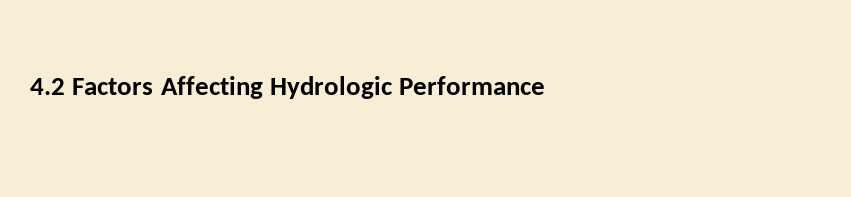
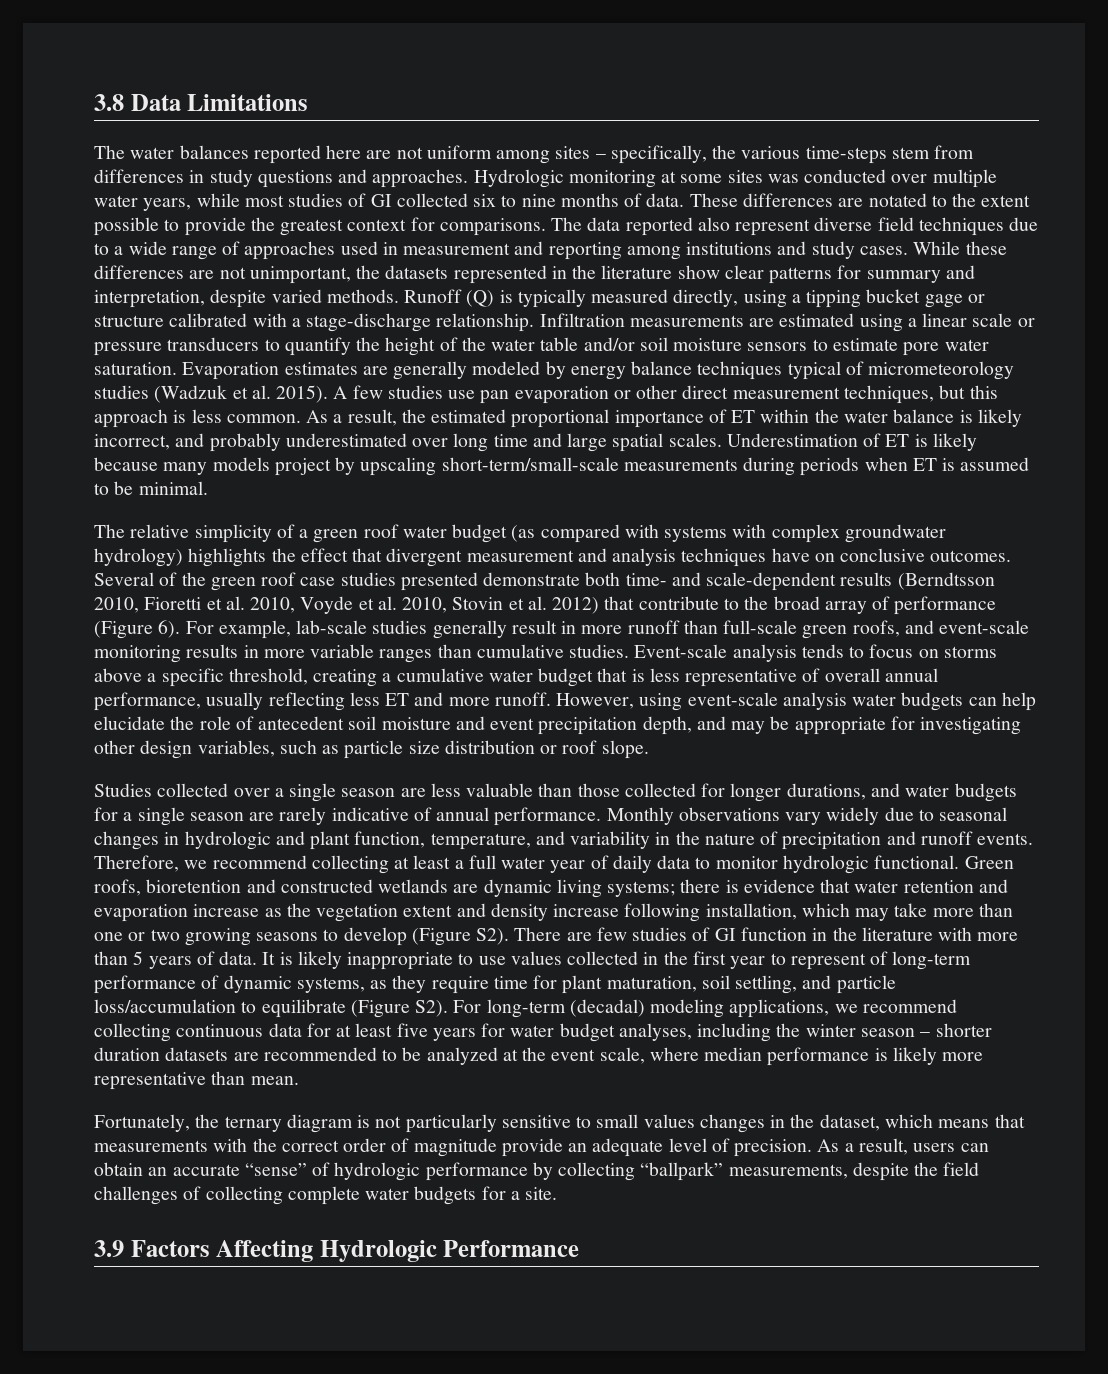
[30,78,65,95] 4.2 -> [94,94,309,111] [94,145,975,164] [94,169,997,188] [94,193,1031,211] [94,217,1039,236] [94,241,1007,260] [94,265,975,284] [94,289,985,308] [94,313,1035,332] [94,337,989,356] [94,361,1015,380] [94,385,998,404] [94,409,1022,428] [94,433,977,452] [94,457,1030,476] [94,481,208,495] [94,524,946,543] [94,548,1012,567] [94,572,995,591] [94,596,997,615] [94,620,1030,639] [94,644,997,663] [94,668,938,687] [94,692,1036,711] [94,716,1022,735] [94,740,649,759] [94,783,1017,802] [94,807,1008,826] [94,831,1034,850] [94,855,1014,874] [94,879,1008,898] [94,903,1013,922] [94,927,1019,946] [94,951,972,970] [94,975,896,994] [94,999,957,1018] [94,1023,992,1042] [94,1047,984,1066] [94,1071,299,1090] [94,1114,1025,1133] [94,1138,989,1157] [94,1162,980,1181] [94,1186,558,1205] [94,1240,124,1257] 3.8 Data Limitations // The water balances reported here are not uniform among sites – specifically, the various time-steps stem from differences in study questions and approaches. Hydrologic monitoring at some sites was conducted over multiple water years, while most studies of GI collected six to nine months of data. These differences are notated to the extent possible to provide the greatest context for comparisons. The data reported also represent diverse field techniques due to a wide range of approaches used in measurement and reporting among institutions and study cases. While these differences are not unimportant, the datasets represented in the literature show clear patterns for summary and interpretation, despite varied methods. Runoff (Q) is typically measured directly, using a tipping bucket gage or structure calibrated with a stage-discharge relationship. Infiltration measurements are estimated using a linear scale or pressure transducers to quantify the height of the water table and/or soil moisture sensors to estimate pore water saturation. Evaporation estimates are generally modeled by energy balance techniques typical of micrometeorology studies (Wadzuk et al. 2015). A few studies use pan evaporation or other direct measurement techniques, but this approach is less common. As a result, the estimated proportional importance of ET within the water balance is likely incorrect, and probably underestimated over long time and large spatial scales. Underestimation of ET is likely because many models project by upscaling short-term/small-scale measurements during periods when ET is assumed to be minimal. // The relative simplicity of a green roof water budget (as compared with systems with complex groundwater hydrology) highlights the effect that divergent measurement and analysis techniques have on conclusive outcomes. Several of the green roof case studies presented demonstrate both time- and scale-dependent results (Berndtsson 2010, Fioretti et al. 2010, Voyde et al. 2010, Stovin et al. 2012) that contribute to the broad array of performance (Figure 6). For example, lab-scale studies generally result in more runoff than full-scale green roofs, and event-scale monitoring results in more variable ranges than cumulative studies. Event-scale analysis tends to focus on storms above a specific threshold, creating a cumulative water budget that is less representative of overall annual performance, usually reflecting less ET and more runoff. However, using event-scale analysis water budgets can help elucidate the role of antecedent soil moisture and event precipitation depth, and may be appropriate for investigating other design variables, such as particle size distribution or roof slope. // Studies collected over a single season are less valuable than those collected for longer durations, and water budgets for a single season are rarely indicative of annual performance. Monthly observations vary widely due to seasonal changes in hydrologic and plant function, temperature, and variability in the nature of precipitation and runoff events. Therefore, we recommend collecting at least a full water year of daily data to monitor hydrologic functional. Green roofs, bioretention and constructed wetlands are dynamic living systems; there is evidence that water retention and evaporation increase as the vegetation extent and density increase following installation, which may take more than one or two growing seasons to develop (Figure S2). There are few studies of GI function in the literature with more than 5 years of data. It is likely inappropriate to use values collected in the first year to represent of long-term performance of dynamic systems, as they require time for plant maturation, soil settling, and particle loss/accumulation to equilibrate (Figure S2). For long-term (decadal) modeling applications, we recommend collecting continuous data for at least five years for water budget analyses, including the winter season – shorter duration datasets are recommended to be analyzed at the event scale, where median performance is likely more representative than mean. // Fortunately, the ternary diagram is not particularly sensitive to small values changes in the dataset, which means that measurements with the correct order of magnitude provide an adequate level of precision. As a result, users can obtain an accurate “sense” of hydrologic performance by collecting “ballpark” measurements, despite the field challenges of collecting complete water budgets for a site. // 3.9

